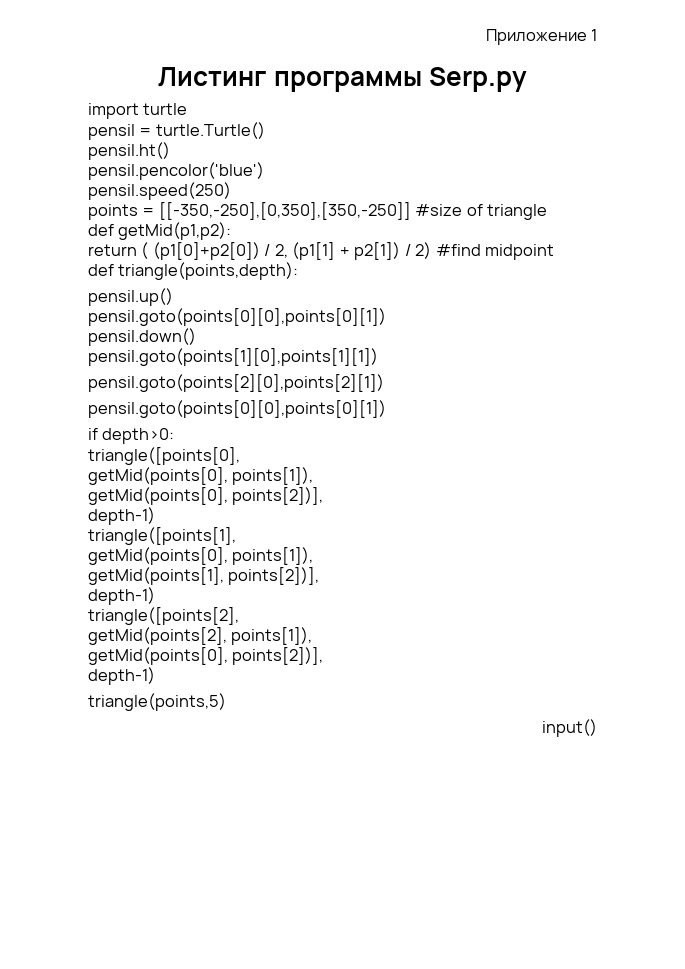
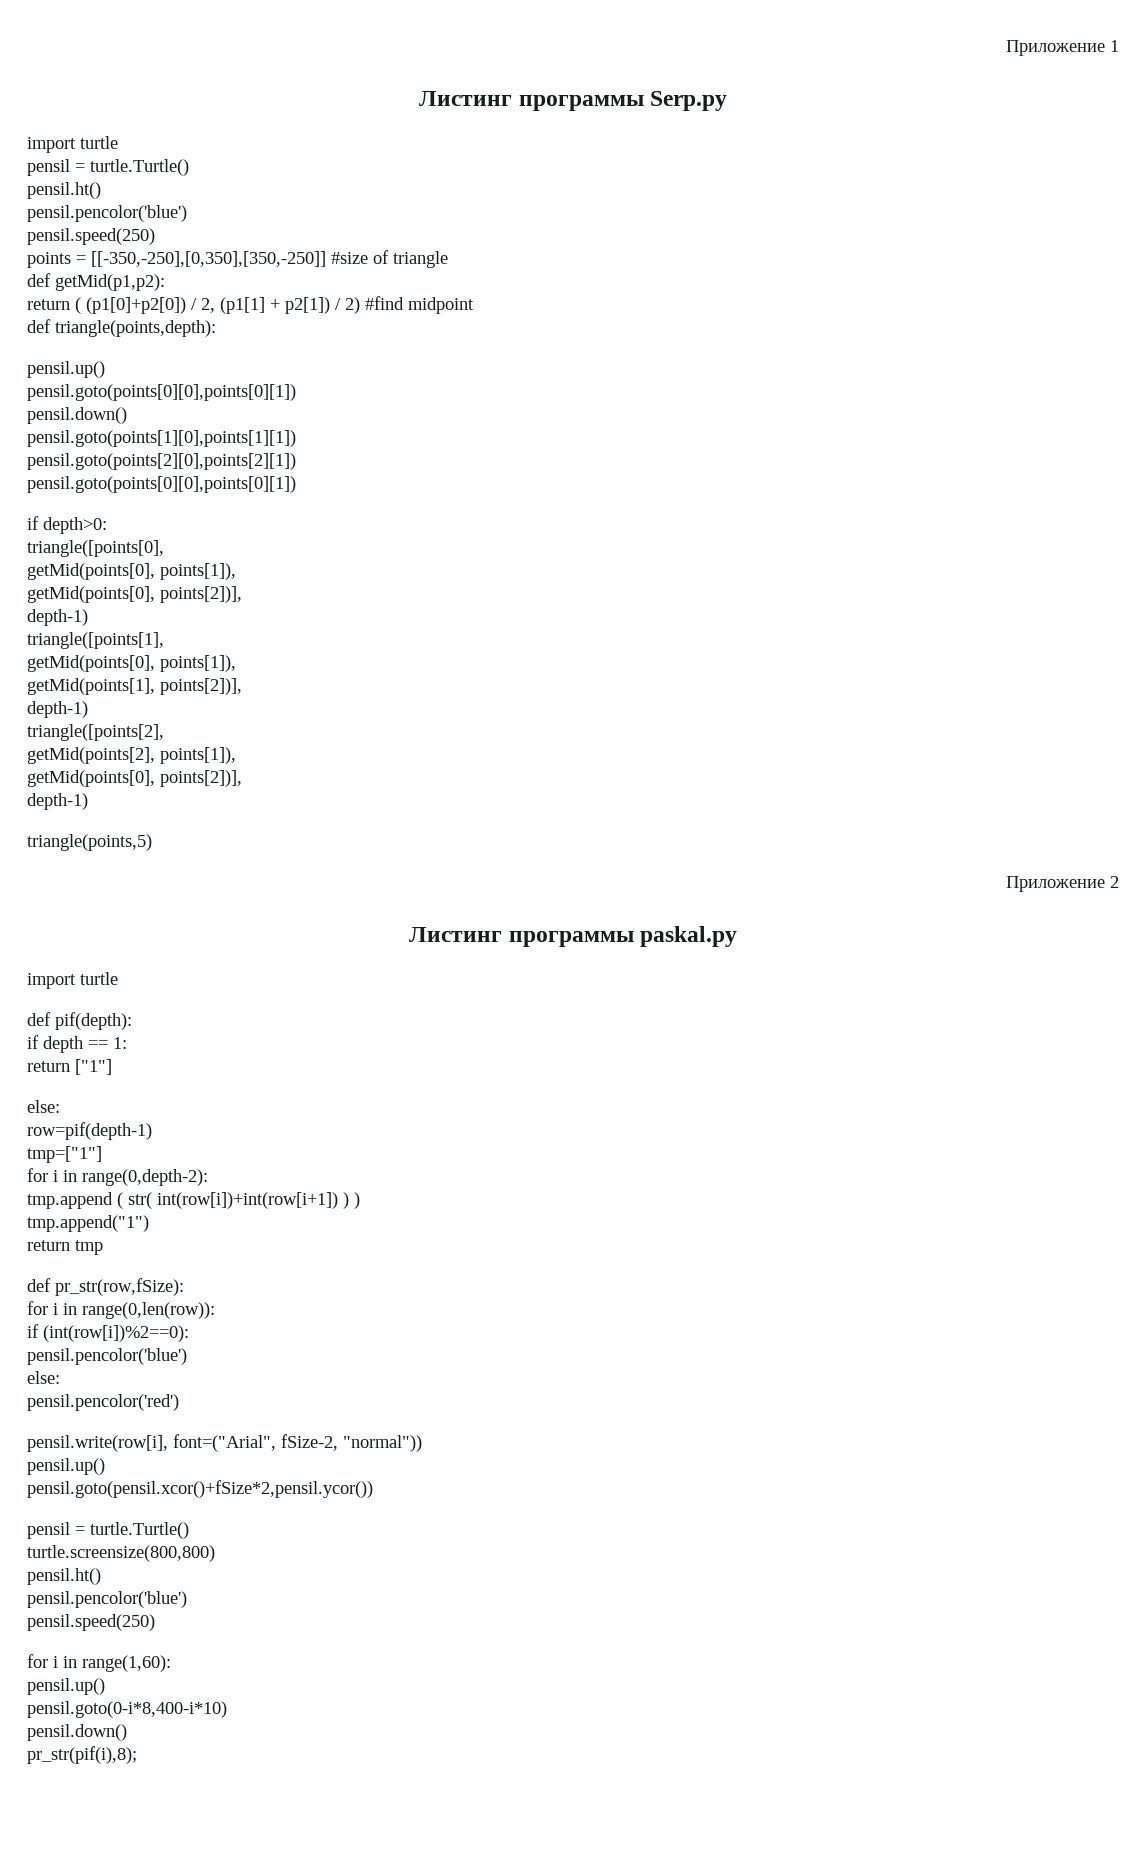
[542,719,597,737] input() -> [1006,876,1119,892] [409,926,737,947] [27,972,118,989] [27,1012,132,1030] [27,1035,127,1053] [27,1059,112,1075] [27,1100,60,1113] [27,1122,152,1140] [27,1146,102,1163] [27,1168,208,1186] [27,1192,360,1209] [27,1215,149,1232] [27,1240,103,1255] [27,1278,184,1296] [27,1301,215,1319] [27,1324,189,1342] [27,1348,187,1365] [27,1371,60,1384] [27,1394,179,1411] [27,1434,422,1452] [27,1458,105,1475] [27,1480,373,1498] [27,1522,189,1539] [27,1545,215,1562] [27,1568,101,1585] [27,1591,187,1608] [27,1614,155,1631] [27,1654,171,1672] [27,1678,105,1695] [27,1701,227,1718] [27,1724,127,1741] [27,1746,137,1764] Приложение 2 // Листинг программы paskal.py // import turtle // def pif(depth): // if depth == 1: // return ["1"] // else: // row=pif(depth-1) // tmp=["1"] // for i in range(0,depth-2): // tmp.append ( str( int(row[i])+int(row[i+1]) ) ) // tmp.append("1") // return tmp // def pr_str(row,fSize): // for i in range(0,len(row)): // if (int(row[i])%2==0): // pensil.pencolor('blue') // else: // pensil.pencolor('red') // pensil.write(row[i], font=("Arial", fSize-2, "normal")) // pensil.up() // pensil.goto(pensil.xcor()+fSize*2,pensil.ycor()) // pensil = turtle.Turtle() // turtle.screensize(800,800) // pensil.ht() // pensil.pencolor('blue') // pensil.speed(250) // for i in range(1,60): // pensil.up() // pensil.goto(0-i*8,400-i*10) // pensil.down() // pr_str(pif(i),8);

